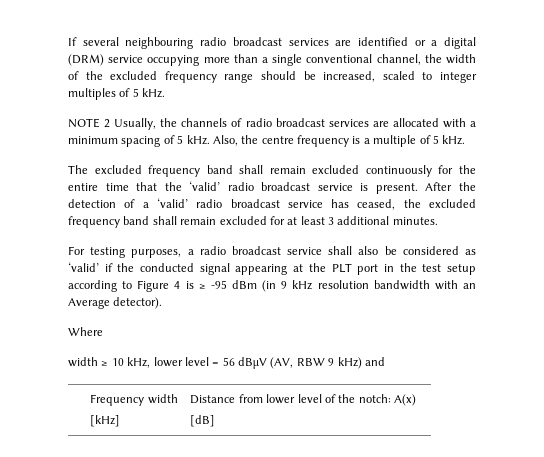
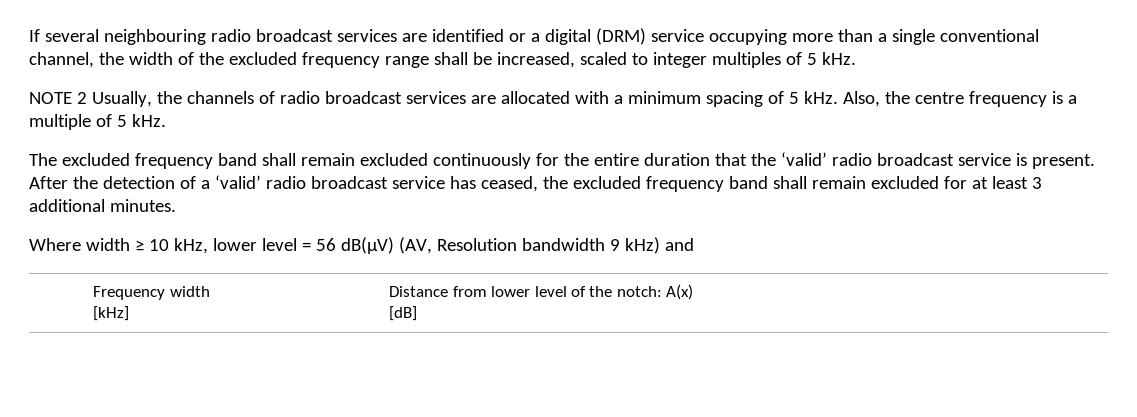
[261,71,296,80] should -> [433,52,468,65] shall
[105,183,129,191] time -> [643,153,710,166] duration
[68,246,476,258] [68,262,476,275] [68,280,477,292] [68,297,163,309] // For testing purposes, a radio broadcast service shall also be considered as ‘valid’ if the conducted signal appearing at the PLT port in the test setup according to Figure 4 is ≥ -95 dBm (in 9 kHz resolution bandwidth with an Average detector). -> (176, 205) none
(103, 331) // -> (81, 244) none
[238,357,325,369] dBµV (AV, RBW -> [340,237,605,254] dB(µV) (AV, Resolution bandwidth

